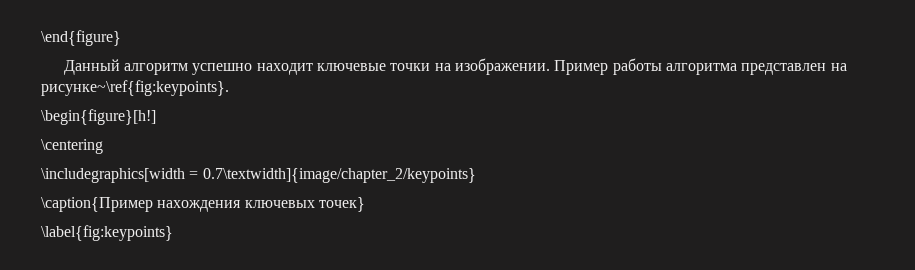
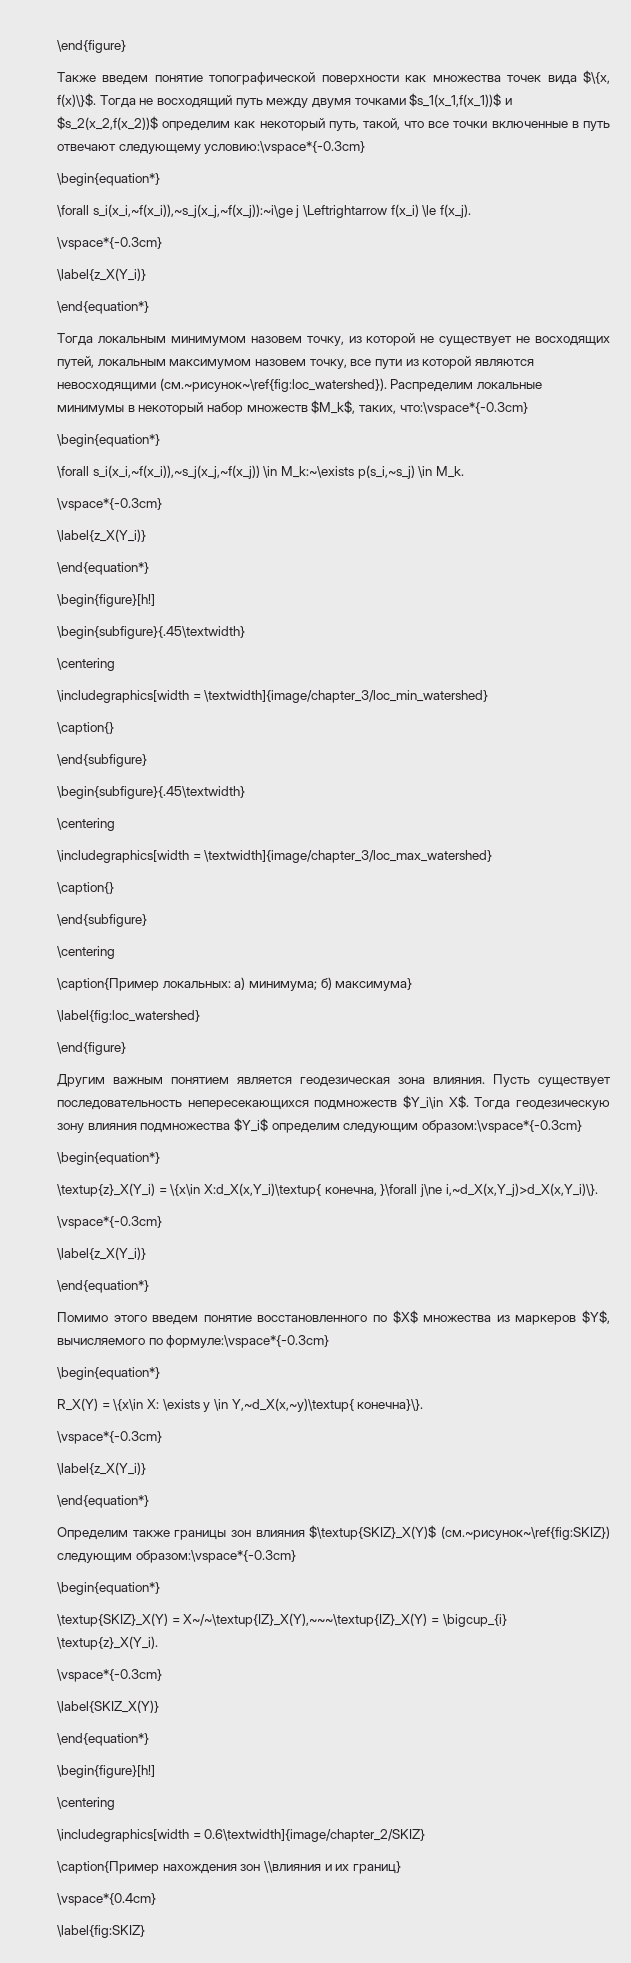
[41,30,121,46] [63,58,847,75] [41,80,229,96] \end{figure} // Данный алгоритм успешно находит ключевые точки на изображении. Пример работы алгоритма представлен на рисунке~\ref{fig:keypoints}. -> [57,40,126,53] [57,70,611,85] [57,93,512,108] [57,116,610,131] [57,141,366,154] [57,173,160,186] [57,204,471,218] [57,237,162,250] [57,268,146,281] [57,301,149,314] [57,333,610,346] [57,356,534,369] [57,378,542,392] [57,400,528,415] [57,434,160,447] [57,465,464,479] [57,498,162,511] [57,529,146,542] [57,562,149,575] [57,594,155,607] [57,626,245,639] [57,658,115,671] [57,690,489,703] [57,722,114,735] [57,754,147,767] [57,786,245,799] [57,818,115,831] [57,850,493,863] [57,882,114,895] [57,914,147,927] [57,946,115,959] [57,977,413,991] [57,1010,200,1023] [57,1042,126,1055] [57,1074,611,1087] [57,1095,610,1110] [57,1118,582,1133] [57,1152,160,1165] [57,1183,598,1197] [57,1216,162,1229] [57,1247,146,1260] [57,1280,149,1293] [57,1310,611,1325] [57,1335,330,1348] [57,1367,160,1380] [57,1398,424,1412] [57,1431,162,1444] [57,1462,146,1475] [57,1495,149,1508] [57,1525,610,1540] [57,1550,296,1563] [57,1582,160,1595] [57,1613,507,1627] [57,1636,158,1650] [57,1669,162,1682] [57,1700,159,1713] [57,1733,149,1746] \end{figure} // Также введем понятие топографической поверхности как множества точек вида $\{x, f(x)\}$. Тогда не восходящий путь между двумя точками $s_1(x_1,f(x_1))$ и $s_2(x_2,f(x_2))$ определим как некоторый путь, такой, что все точки включенные в путь отвечают следующему условию:\vspace*{-0.3cm} // \begin{equation*} // \forall s_i(x_i,~f(x_i)),~s_j(x_j,~f(x_j)):~i\ge j \Leftrightarrow f(x_i) \le f(x_j). // \vspace*{-0.3cm} // \label{z_X(Y_i)} // \end{equation*} // Тогда локальным минимумом назовем точку, из которой не существует не восходящих путей, локальным максимумом назовем точку, все пути из которой являются невосходящими (см.~рисунок~\ref{fig:loc_watershed}). Распределим локальные минимумы в некоторый набор множеств $M_k$, таких, что:\vspace*{-0.3cm} // \begin{equation*} // \forall s_i(x_i,~f(x_i)),~s_j(x_j,~f(x_j)) \in M_k:~\exists p(s_i,~s_j) \in M_k. // \vspace*{-0.3cm} // \label{z_X(Y_i)} // \end{equation*} // \begin{figure}[h!] // \begin{subfigure}{.45\textwidth} // \centering // \includegraphics[width = \textwidth]{image/chapter_3/loc_min_watershed} // \caption{} // \end{subfigure} // \begin{subfigure}{.45\textwidth} // \centering // \includegraphics[width = \textwidth]{image/chapter_3/loc_max_watershed} // \caption{} // \end{subfigure} // \centering // \caption{Пример локальных: a) минимума; б) максимума} // \label{fig:loc_watershed} // \end{figure} // Другим важным понятием является геодезическая зона влияния. Пусть существует последовательность непересекающихся подмножеств $Y_i\in X$. Тогда геодезическую зону влияния подмножества $Y_i$ определим следующим образом:\vspace*{-0.3cm} // \begin{equation*} // \textup{z}_X(Y_i) = \{x\in X:d_X(x,Y_i)\textup{ конечна, }\forall j\ne i,~d_X(x,Y_j)>d_X(x,Y_i)\}. // \vspace*{-0.3cm} // \label{z_X(Y_i)} // \end{equation*} // Помимо этого введем понятие восстановленного по $X$ множества из маркеров $Y$, вычисляемого по формуле:\vspace*{-0.3cm} // \begin{equation*} // R_X(Y) = \{x\in X: \exists y \in Y,~d_X(x,~y)\textup{ конечна}\}. // \vspace*{-0.3cm} // \label{z_X(Y_i)} // \end{equation*} // Определим также границы зон влияния $\textup{SKIZ}_X(Y)$ (см.~рисунок~\ref{fig:SKIZ}) следующим образом:\vspace*{-0.3cm} // \begin{equation*} // \textup{SKIZ}_X(Y) = X~/~\textup{IZ}_X(Y),~~~\textup{IZ}_X(Y) = \bigcup_{i} \textup{z}_X(Y_i). // \vspace*{-0.3cm} // \label{SKIZ_X(Y)} // \end{equation*}
[202,168,476,183] 0.7\textwidth]{image/chapter_2/keypoints} -> [204,1829,426,1842] 0.6\textwidth]{image/chapter_2/SKIZ}
[244,197,365,212] [41,225,173,241] ключевых точек} // \label{fig:keypoints} -> [240,1861,401,1874] [57,1893,156,1906] [57,1925,145,1938] зон \\влияния и их границ} // \vspace*{0.4cm} // \label{fig:SKIZ}

